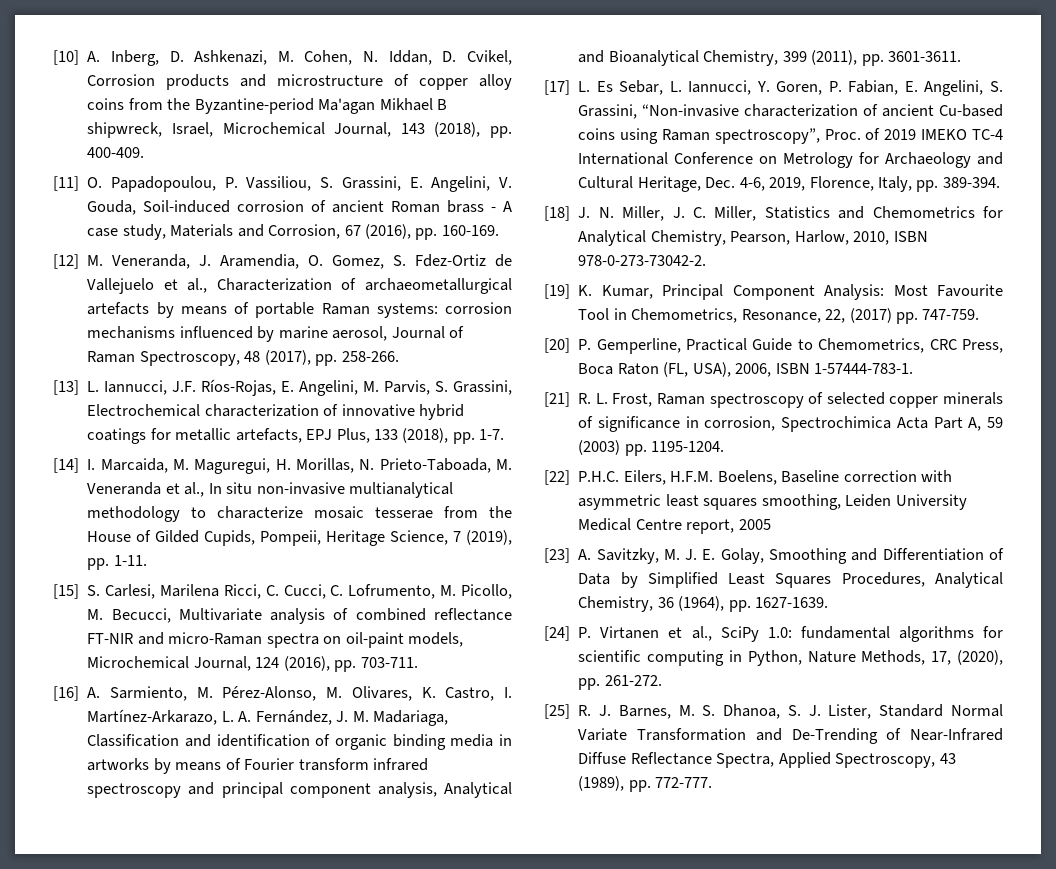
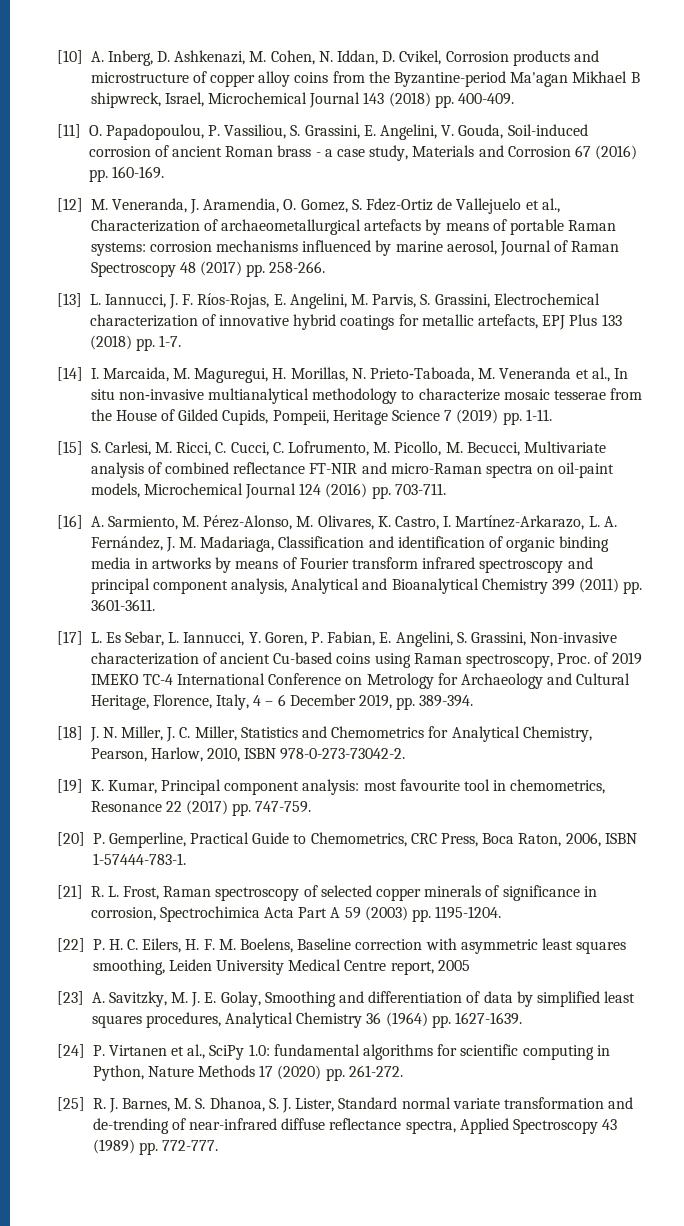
[334,122,481,137] Journal, 143 (2018), -> [309,92,431,108] Journal 143 (2018)
[503,201,512,212] A -> [324,149,333,157] a
[268,224,411,239] Corrosion, 67 (2016), -> [507,145,638,160] Corrosion 67 (2016)
[139,350,311,366] Spectroscopy, 48 (2017), -> [90,261,243,277] Spectroscopy 48 (2017)
[172,381,197,392] J.F. -> [169,294,194,309] J. F.
[336,428,449,443] Plus, 133 (2018), -> [569,314,622,326] [89,335,132,350] Plus 133 (2018)
[390,530,512,545] Science, 7 (2019), -> [392,409,499,424] Science 7 (2019)
[159,584,219,597] Marilena -> [155,442,173,453] M.
[193,656,330,671] Journal, 124 (2016), -> [245,483,368,499] Journal 124 (2016)
[703,50,858,66] Chemistry, 399 (2011), -> [481,578,620,594] Chemistry 399 (2011)
[642,104,740,117] “Non-invasive -> [530,632,618,643] Non-invasive
[714,128,820,144] spectroscopy”, -> [466,654,554,668] spectroscopy,
[705,176,912,192] Dec. 4-6, 2019, Florence, Italy, -> [152,694,393,710] Florence, Italy, 4 – 6 December 2019,
[732,284,1003,300] [578,308,846,323] Component Analysis: Most Favourite Tool in Chemometrics, Resonance, 22, -> [224,779,606,795] [90,801,182,812] component analysis: most favourite tool in chemometrics, Resonance 22
[617,362,731,377] Raton (FL, USA), -> [518,833,562,847] Raton,
[968,417,982,431] A, -> [330,907,341,918] A
[578,470,714,485] P.H.C. Eilers, H.F.M. -> [92,938,236,953] P. H. C. Eilers, H. F. M.
[882,548,1004,561] [578,572,1003,588] [578,596,725,612] Differentiation of Data by Simplified Least Squares Procedures, Analytical Chemistry, 36 (1964), -> [368,991,636,1007] [91,1012,428,1028] differentiation of data by simplified least squares procedures, Analytical Chemistry 36 (1964)
[861,650,1003,665] Methods, 17, (2020), -> [198,1065,322,1080] Methods 17 (2020)
[951,704,1003,717] [578,728,1003,744] [578,752,956,768] [578,776,625,791] Normal Variate Transformation and De-Trending of Near-Infrared Diffuse Reflectance Spectra, Applied Spectroscopy, 43 (1989), -> [401,1097,634,1109] [92,1118,618,1134] [92,1139,135,1154] normal variate transformation and de-trending of near-infrared diffuse reflectance spectra, Applied Spectroscopy 43 (1989)

